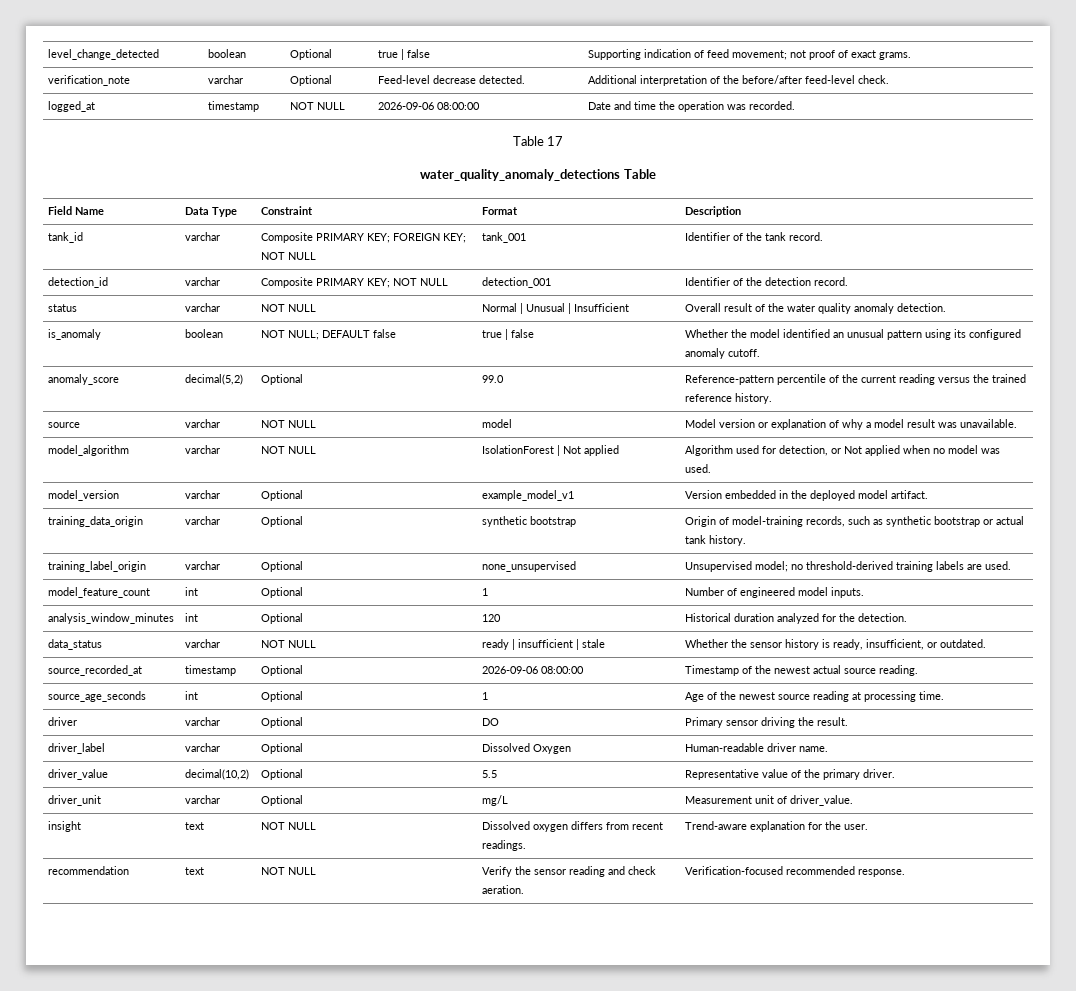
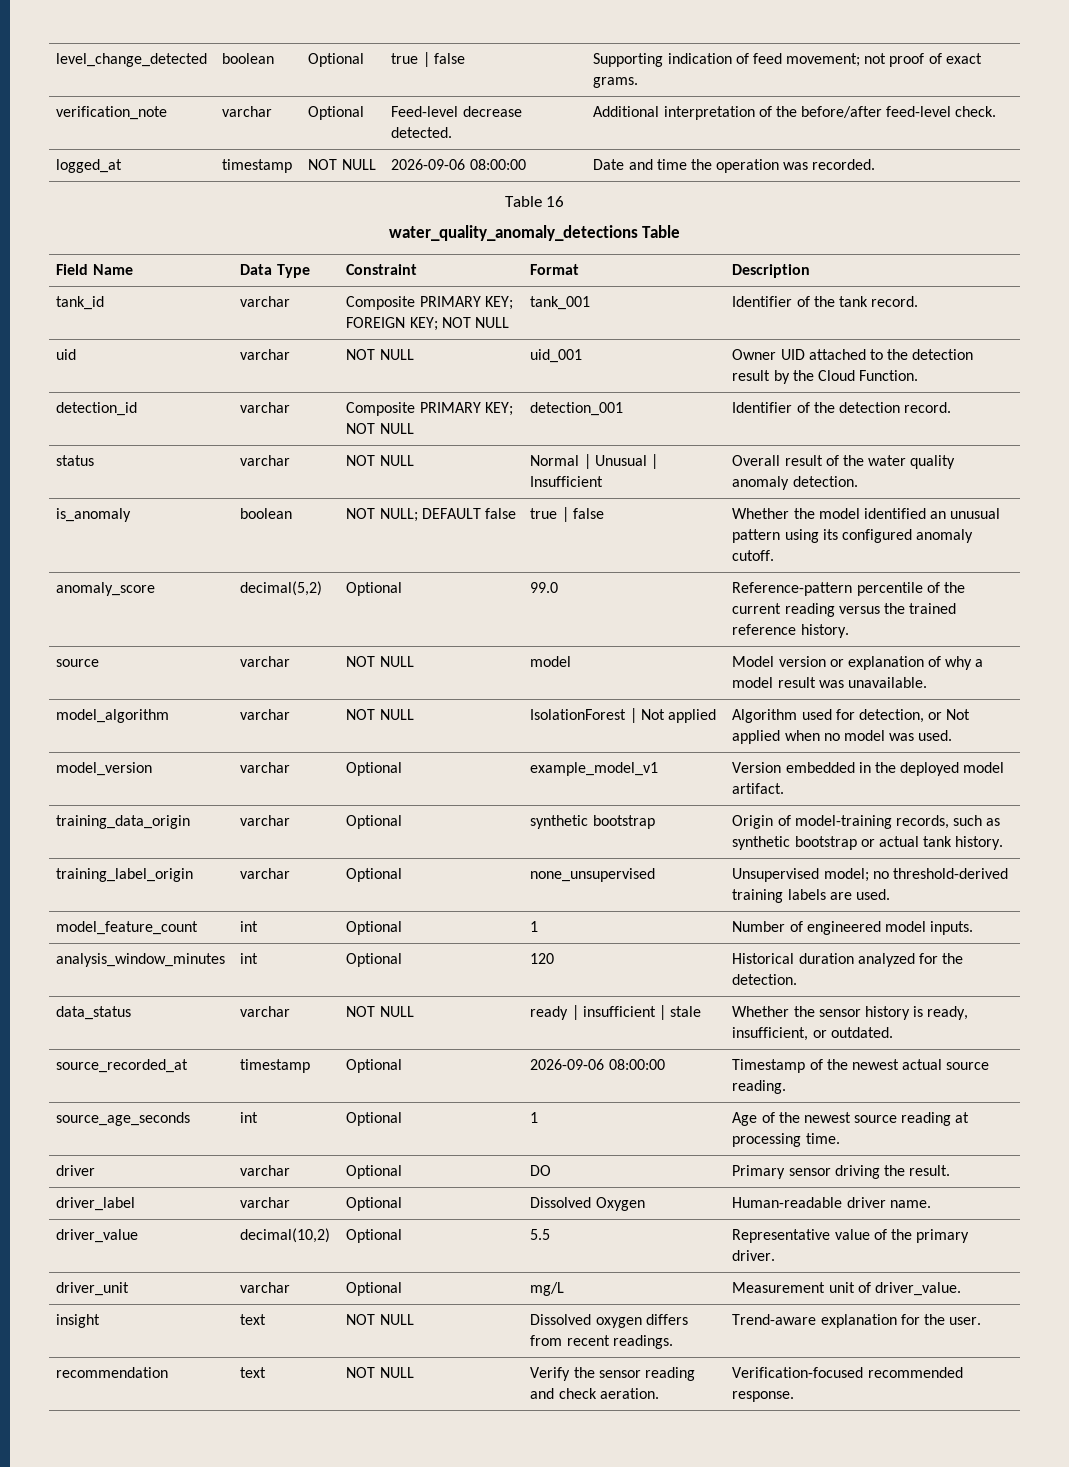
[547,136,564,146] 17 -> [546,196,565,207] 16
(824, 236) none -> [56,349,77,360] [240,349,291,360] [346,349,414,360] [530,349,583,363] [732,349,974,360] [732,370,919,384] // uid | varchar | NOT NULL | uid_001 | Owner UID attached to the detection result by the Cloud Function.

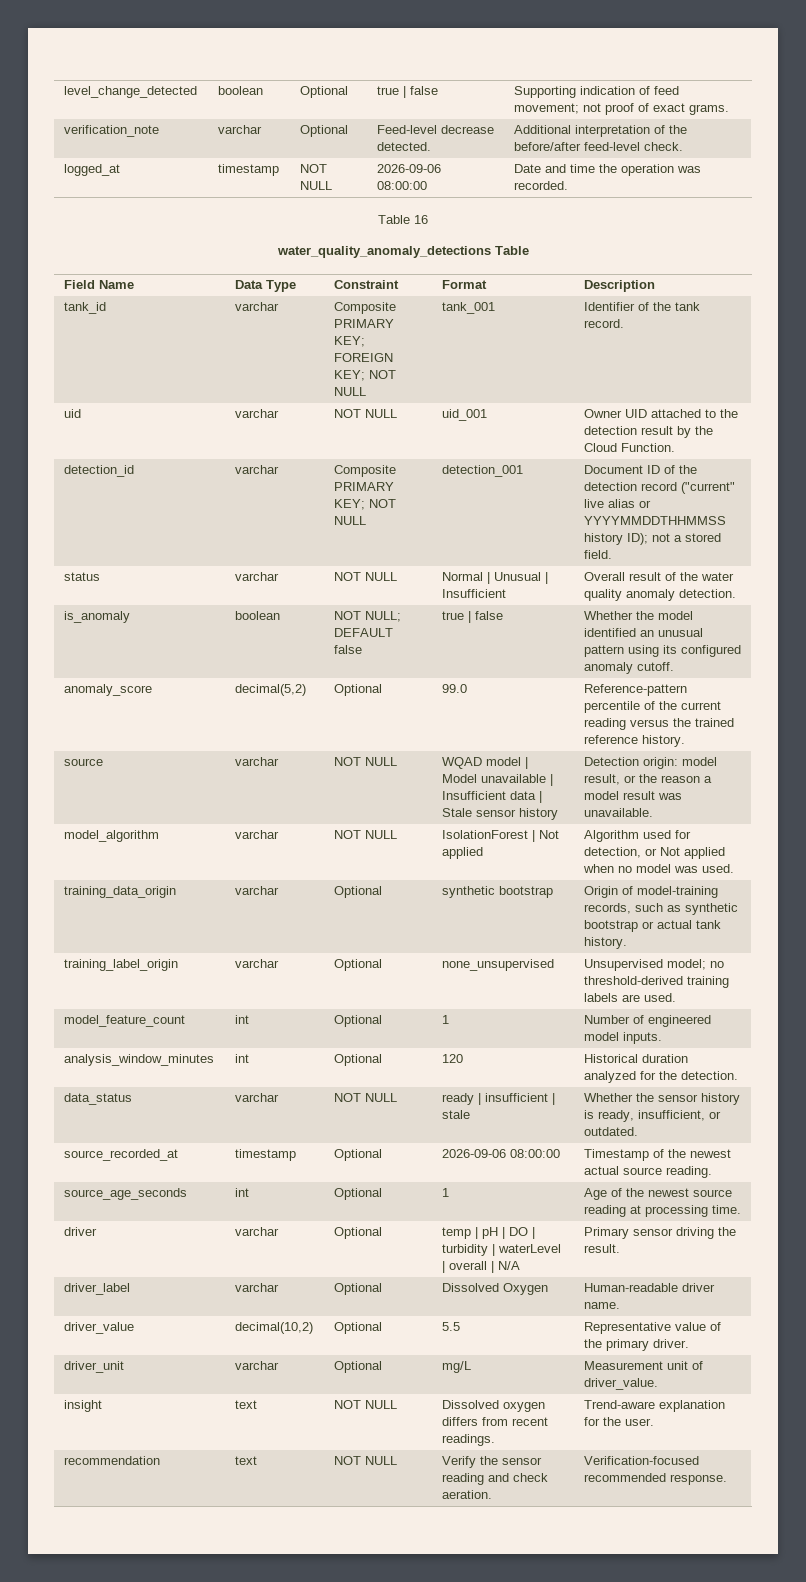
[732,402,793,413] Identifier -> [584,465,661,474] Document ID
[904,402,952,413] record. -> [641,482,736,494] [584,499,652,508] [584,516,727,525] [584,533,722,545] [584,550,613,559] record ("current" live alias or YYYYMMDDTHHMMSS history ID); not a stored field.
[530,656,572,667] [732,656,973,670] model | Model version or explanation of why -> [442,757,529,769] [442,774,554,786] [442,791,543,803] [442,808,559,820] [584,757,718,769] [584,774,701,785] WQAD model | Model unavailable | Insufficient data | Stale sensor history | Detection origin: model result, or the reason
[56,762,153,776] [240,762,291,773] [346,762,403,776] [530,762,659,776] [732,762,1005,776] [732,783,785,794] // model_version | varchar | Optional | example_model_v1 | Version embedded in the deployed model artifact. -> (735, 868) none
[530,1165,552,1176] DO -> [442,1227,536,1239] [442,1244,562,1256] [442,1261,521,1273] temp | pH | DO | turbidity | waterLevel | overall | N/A

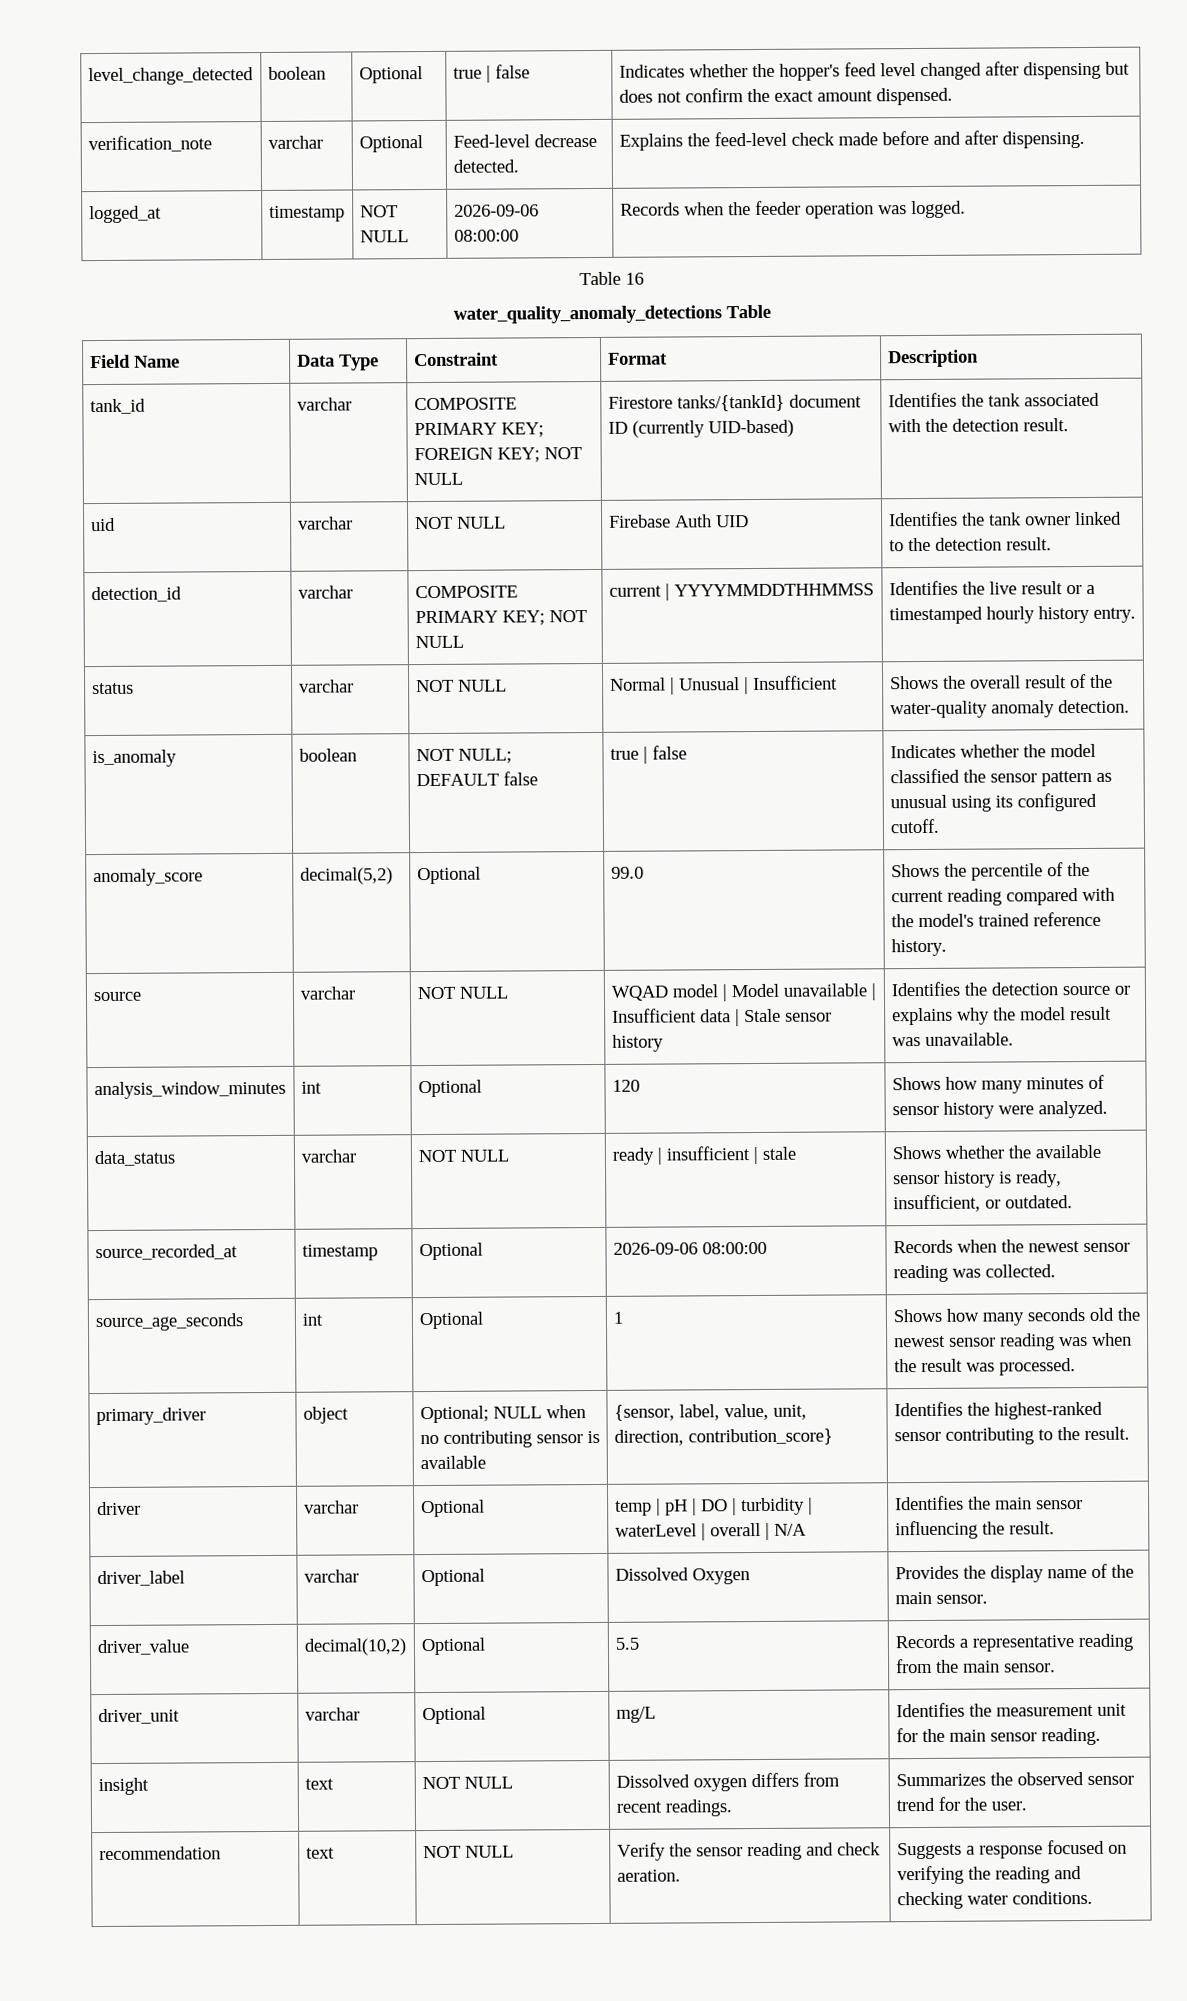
[514,86,680,98] [514,103,730,115] Supporting indication of feed movement; not proof of exact grams. -> [618,61,1130,81] [618,87,953,106] Indicates whether the hopper's feed level changed after dispensing but does not confirm the exact amount dispensed.
[514,125,688,137] [514,142,684,151] Additional interpretation of the before/after feed-level check. -> [618,130,1085,151] Explains the feed-level check made before and after dispensing.
[514,164,618,173] Date and time the -> [619,200,801,216] Records when the feeder
[514,181,569,190] recorded. -> [910,200,966,219] logged.
[334,302,397,314] Composite -> [413,397,517,411] COMPOSITE
[442,302,496,314] [584,302,701,311] [584,319,625,328] [64,409,82,418] [235,409,280,418] [334,409,398,418] [442,409,488,421] [584,409,739,418] [584,426,714,438] [584,443,676,452] tank_001 | Identifier of the tank record. // uid | varchar | NOT NULL | uid_001 | Owner UID attached to the detection result by the Cloud Function. -> [607,394,862,412] [607,419,794,438] [887,392,1100,408] [887,418,1069,433] [90,517,116,532] [297,516,353,530] [414,516,506,530] [608,514,749,528] [888,511,1122,527] [888,537,1052,552] Firestore tanks/{tankId} document ID (currently UID-based) | Identifies the tank associated with the detection result. // uid | varchar | NOT NULL | Firebase Auth UID | Identifies the tank owner linked to the detection result.
[334,465,397,477] Composite -> [414,585,518,599] COMPOSITE
[442,465,524,477] [584,465,698,474] [584,482,736,494] [584,499,652,508] [584,516,727,525] [584,533,722,545] [584,550,613,559] detection_001 | Document ID of the detection record ("current" live alias or YYYYMMDDTHHMMSS history ID); not a stored field. -> [608,583,874,601] [888,580,1095,596] [888,605,1136,625] current | YYYYMMDDTHHMMSS | Identifies the live result or a timestamped hourly history entry.
[584,572,626,581] Overall -> [889,675,1021,690] Shows the overall
[701,572,735,581] [584,589,623,601] water quality -> [889,700,988,719] water-quality
[584,611,694,620] [584,628,704,637] [584,645,625,657] Whether the model identified an unusual pattern -> [889,743,1096,759] [889,768,1112,787] [889,794,947,809] Indicates whether the model classified the sensor pattern as unusual
[584,662,634,674] anomaly -> (1097, 802) none
[584,684,688,696] Reference-pattern -> [890,863,967,878] Shows the
[630,718,692,727] versus the -> [1005,887,1115,906] [890,913,974,928] compared with the model's
[584,757,718,769] [584,774,713,785] [584,791,683,800] [584,808,654,817] [64,830,160,842] [235,830,280,839] [334,830,398,839] [442,830,560,842] [442,847,484,859] [584,830,692,842] [584,847,726,859] [583,864,735,873] [64,886,177,898] [235,886,280,895] [334,886,383,898] [442,886,554,898] [584,886,719,898] [584,903,739,915] [584,920,722,932] [584,937,628,949] [64,959,179,971] [235,959,280,968] [334,959,383,971] [442,959,555,971] [584,959,725,971] [584,976,730,988] [584,993,677,1002] [64,1015,186,1027] [235,1015,250,1024] [334,1015,383,1027] [442,1015,450,1024] [584,1015,712,1027] [584,1032,663,1044] [64,1054,215,1066] [235,1054,250,1063] [334,1054,383,1066] [442,1054,464,1063] [584,1054,689,1063] [584,1071,739,1083] Detection origin: model result, or the reason a model result was unavailable. // model_algorithm | varchar | NOT NULL | IsolationForest | Not applied | Algorithm used for detection, or Not applied when no model was used. // training_data_origin | varchar | Optional | synthetic bootstrap | Origin of model-training records, such as synthetic bootstrap or actual tank history. // training_label_origin | varchar | Optional | none_unsupervised | Unsupervised model; no threshold-derived training labels are used. // model_feature_count | int | Optional | 1 | Number of engineered model inputs. // analysis_window_minutes | int | Optional | 120 | Historical duration analyzed for the detection. -> [890,981,1130,997] [891,1006,1112,1026] [891,1032,1014,1047] [93,1080,286,1100] [300,1081,322,1094] [417,1079,482,1098] [611,1079,640,1092] [891,1074,1105,1094] [891,1100,1108,1119] Identifies the detection source or explains why the model result was unavailable. // analysis_window_minutes | int | Optional | 120 | Shows how many minutes of sensor history were analyzed.
[584,1093,655,1102] Whether the -> [891,1144,1101,1160] Shows whether the available
[584,1149,732,1161] [584,1166,713,1178] [64,1188,188,1200] [235,1188,250,1197] [334,1188,383,1200] [442,1188,450,1197] [584,1188,733,1200] [584,1205,742,1217] Timestamp of the newest actual source reading. // source_age_seconds | int | Optional | 1 | Age of the newest source reading at processing time. -> [892,1239,1130,1254] [892,1264,1056,1283] [94,1313,244,1332] [301,1313,323,1326] [418,1311,484,1330] [612,1311,623,1324] [892,1307,1140,1326] [893,1332,1132,1351] [893,1358,1076,1376] [95,1407,206,1426] [302,1406,349,1424] [419,1405,586,1424] [419,1430,600,1448] [419,1455,486,1470] [613,1403,807,1421] [613,1428,833,1446] [893,1401,1103,1420] [893,1426,1130,1445] Records when the newest sensor reading was collected. // source_age_seconds | int | Optional | 1 | Shows how many seconds old the newest sensor reading was when the result was processed. // primary_driver | object | Optional; NULL when no contributing sensor is available | {sensor, label, value, unit, direction, contribution_score} | Identifies the highest-ranked sensor contributing to the result.
[584,1227,715,1239] Primary sensor driving -> [894,1495,1083,1511] [894,1520,978,1540] Identifies the main sensor influencing
[584,1283,716,1292] [584,1302,621,1309] [64,1322,135,1334] [235,1322,314,1334] [334,1322,383,1334] [442,1322,461,1331] [584,1322,722,1334] [584,1339,690,1351] [64,1361,125,1373] [235,1361,280,1370] [334,1361,383,1373] [442,1361,472,1373] [584,1361,704,1370] [584,1378,659,1390] Human-readable driver name. // driver_value | decimal(10,2) | Optional | 5.5 | Representative value of the primary driver. // driver_unit | varchar | Optional | mg/L | Measurement unit of driver_value. -> [894,1563,1134,1583] [894,1591,988,1605] [96,1639,189,1656] [303,1638,406,1656] [420,1637,485,1656] [614,1637,639,1650] [894,1633,1133,1652] [895,1658,1056,1674] [97,1708,180,1725] [304,1707,360,1721] [421,1706,486,1725] [615,1706,656,1723] [895,1702,1127,1718] [895,1727,1101,1746] Provides the display name of the main sensor. // driver_value | decimal(10,2) | Optional | 5.5 | Records a representative reading from the main sensor. // driver_unit | varchar | Optional | mg/L | Identifies the measurement unit for the main sensor reading.
[584,1400,726,1412] Trend-aware explanation -> [895,1772,1134,1787] [895,1797,935,1812] Summarizes the observed sensor trend
[584,1456,700,1465] [584,1473,728,1485] Verification-focused recommended response. -> [896,1839,1127,1860] [896,1865,1082,1885] [896,1890,1093,1910] Suggests a response focused on verifying the reading and checking water conditions.

